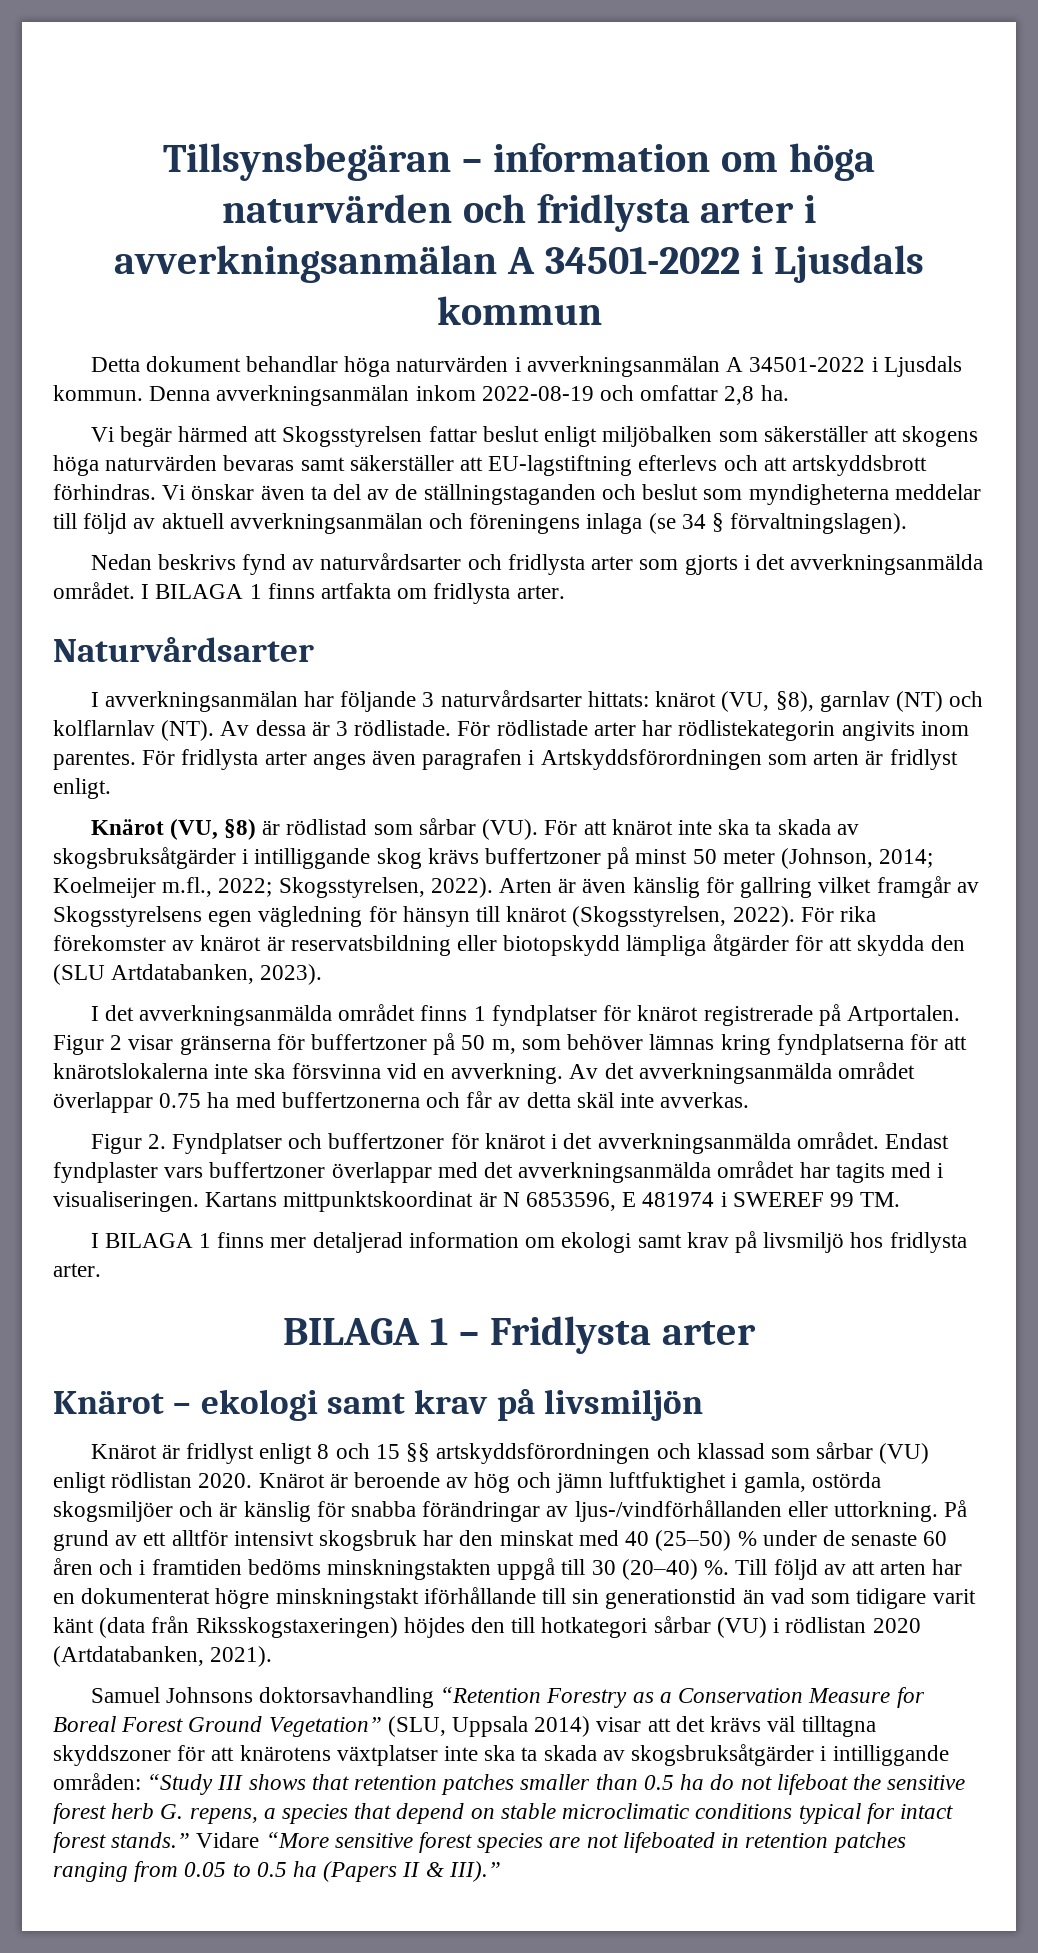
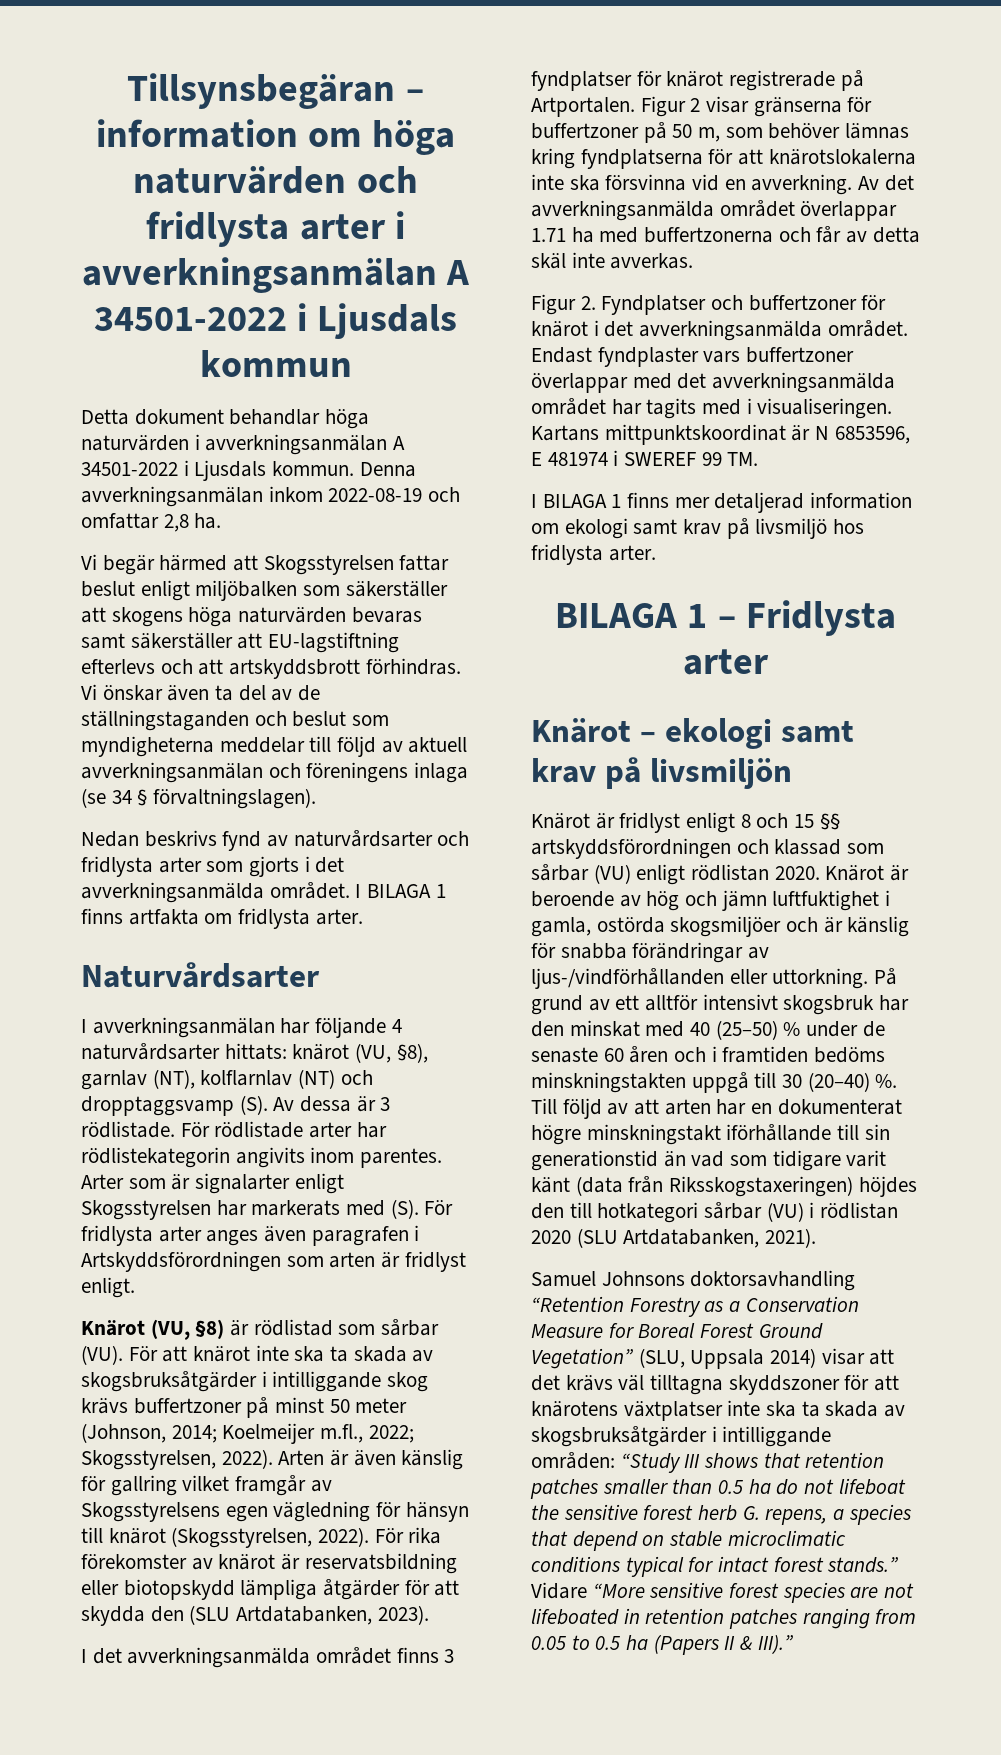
[422,692,435,707] 3 -> [391,1019,402,1033] 4
[895,691,984,712] [53,720,215,741] (NT) och kolflarnlav (NT). -> [152,1069,373,1089] [81,1095,268,1116] (NT), kolflarnlav (NT) och dropptaggsvamp (S).
(136, 760) none -> [81,1173,344,1194] [81,1199,419,1220] Arter som är signalarter enligt Skogsstyrelsen har markerats med (S).
[473,1006,486,1021] 1 -> [444,1649,455,1663] 3
[159,1093,202,1108] 0.75 -> [531,228,566,242] 1.71
[53,1646,204,1667] (Artdatabanken, -> [576,1228,760,1248] (SLU Artdatabanken,

